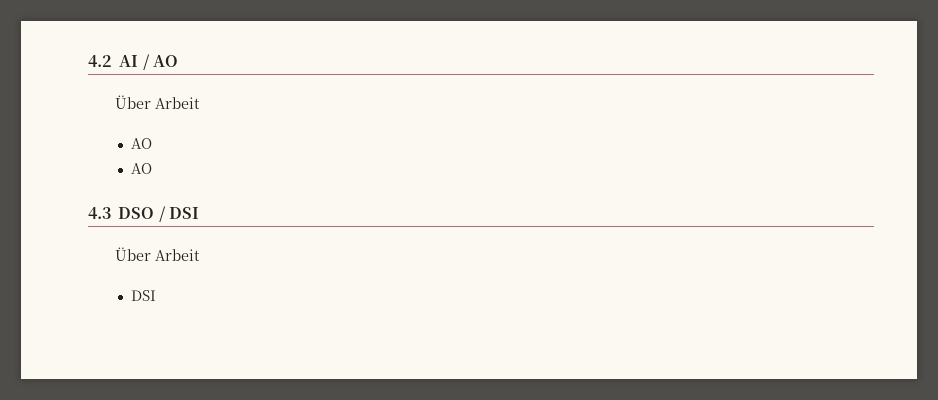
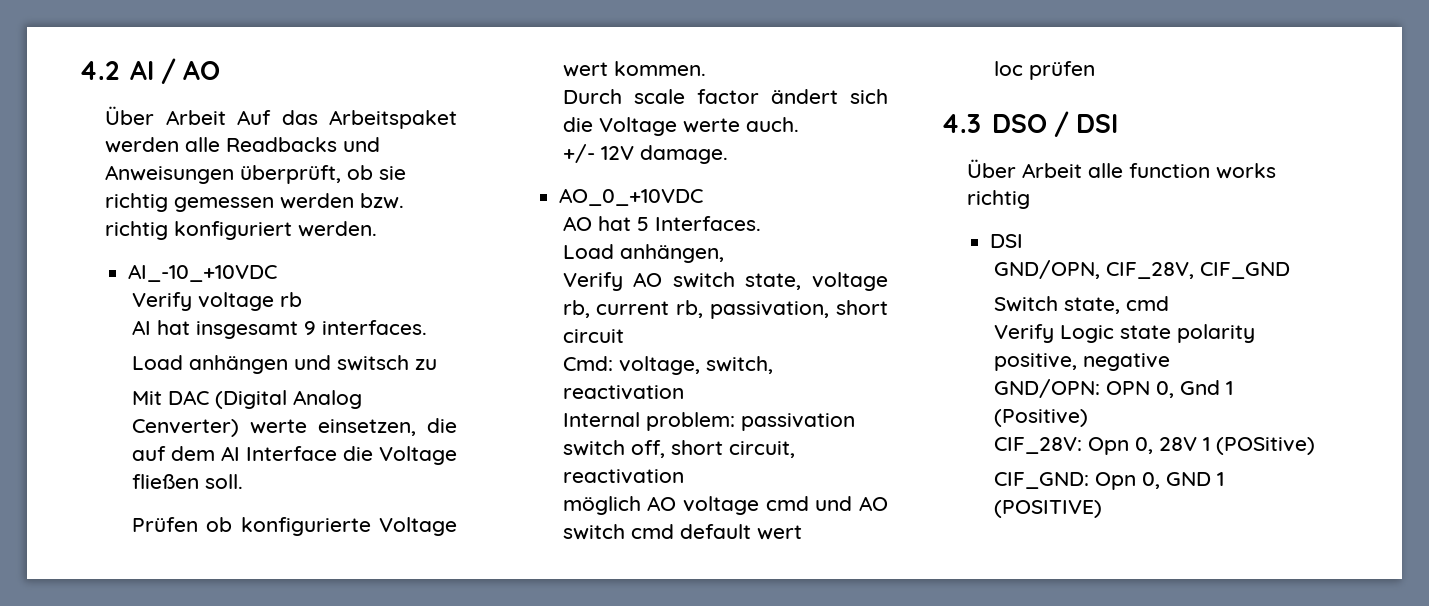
[130,138,152,149] [130,163,152,174] // AO // AO -> [237,110,457,129] [105,137,381,153] [105,165,407,184] [105,193,405,212] [105,221,378,240] [128,264,278,282] [131,292,302,311] [131,320,427,339] [131,355,437,374] [131,390,362,409] [131,418,457,437] [131,446,458,465] [131,474,243,489] [131,517,457,536] [562,61,706,77] [562,89,888,104] [562,117,799,136] [562,144,728,164] [559,188,704,206] [562,216,761,231] [562,244,724,263] [562,272,888,291] [562,300,888,319] [562,329,624,343] [562,356,773,375] [562,385,684,400] [562,412,855,431] [562,440,795,458] [562,469,684,484] [562,496,888,515] [562,524,802,540] [993,61,1095,80] Auf das Arbeitspaket werden alle Readbacks und Anweisungen überprüft, ob sie richtig gemessen werden bzw. richtig konfiguriert werden. // AI_-10_+10VDC // Verify voltage rb // AI hat insgesamt 9 interfaces. // Load anhängen und switsch zu // Mit DAC (Digital Analog Cenverter) werte einsetzen, die auf dem AI Interface die Voltage fließen soll. // Prüfen ob konfigurierte Voltage wert kommen. // Durch scale factor ändert sich die Voltage werte auch. // +/- 12V damage. // AO_0_+10VDC // AO hat 5 Interfaces. // Load anhängen, // Verify AO switch state, voltage rb, current rb, passivation, short circuit // Cmd: voltage, switch, reactivation // Internal problem: passivation switch off, short circuit, reactivation // möglich AO voltage cmd und AO switch cmd default wert // loc prüfen
[130,290,156,301] // DSI -> [1088,163,1277,179] [967,190,1031,209] [990,234,1024,248] [993,260,1290,279] [993,296,1169,314] [993,324,1255,343] [993,353,1170,371] [993,379,1233,398] [993,409,1088,427] [993,437,1315,455] [993,472,1224,490] [993,500,1102,518] alle function works richtig // DSI // GND/OPN, CIF_28V, CIF_GND // Switch state, cmd // Verify Logic state polarity positive, negative // GND/OPN: OPN 0, Gnd 1 (Positive) // CIF_28V: Opn 0, 28V 1 (POSitive) // CIF_GND: Opn 0, GND 1 (POSITIVE)

